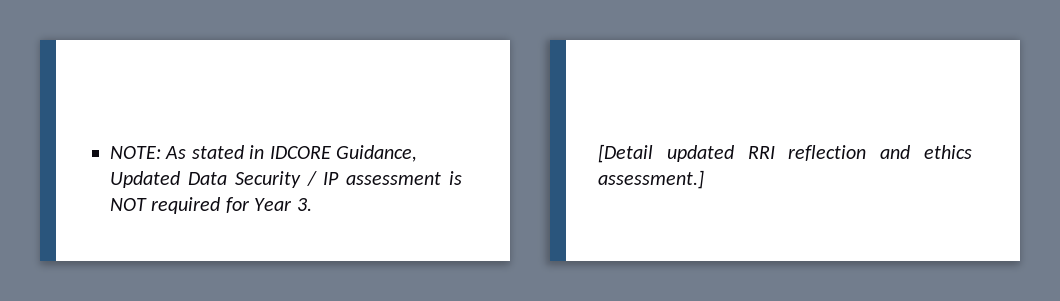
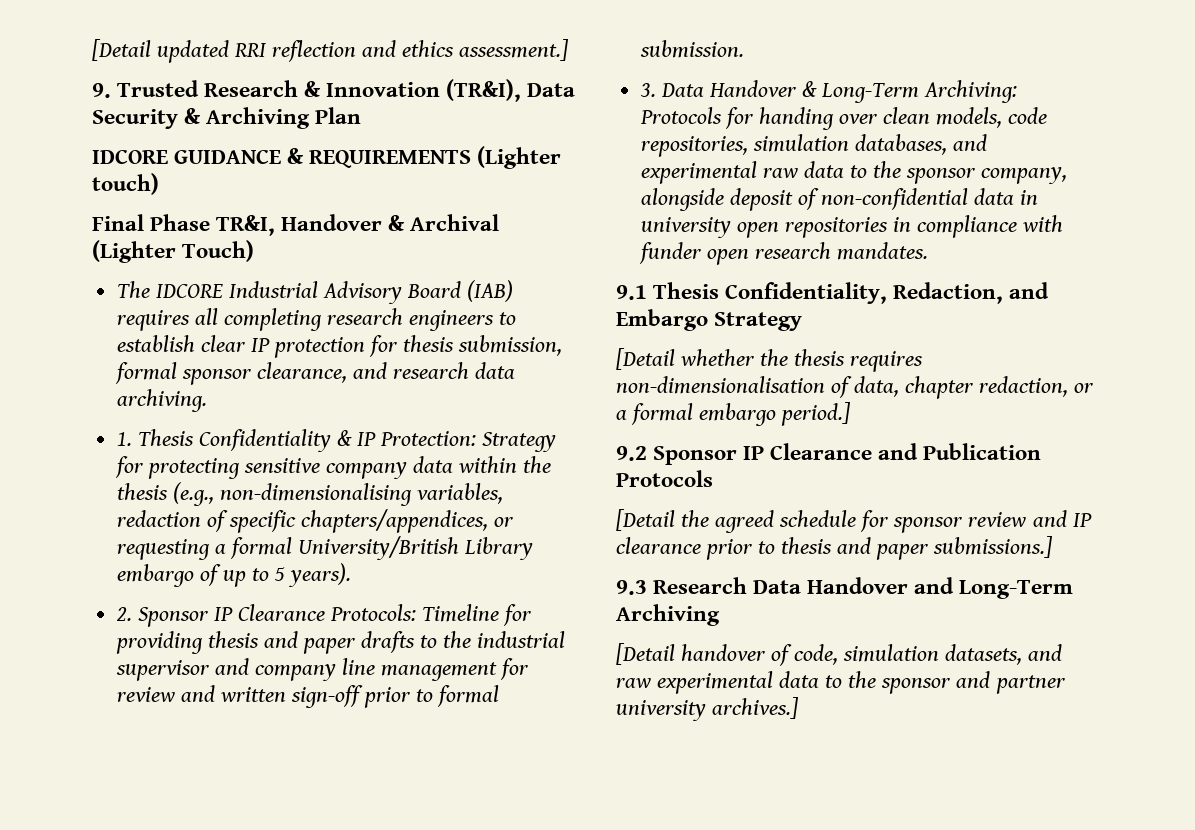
[110,145,417,162] [110,171,462,188] [110,197,312,214] NOTE: As stated in IDCORE Guidance, Updated Data Security / IP assessment is NOT required for Year 3. // -> (92, 50) none
(704, 179) none -> [92,79,576,102] [92,107,362,129] [92,146,562,169] [92,173,159,195] [92,214,500,236] [92,240,255,263] [116,280,514,304] [116,308,517,331] [116,335,563,358] [114,362,516,385] [116,389,207,412] [116,429,557,452] [114,456,552,479] [116,482,503,506] [116,509,515,533] [116,536,534,560] [116,563,352,587] [115,604,533,627] [115,631,566,654] [115,658,530,681] [116,685,500,708] [639,40,744,58] [639,80,1018,103] [639,107,1048,130] [640,134,987,157] [640,161,1068,184] [640,188,1039,211] [640,215,1064,238] [638,242,928,265] [616,282,1050,304] [616,309,803,331] [616,348,924,372] [616,376,1095,399] [616,402,852,426] [616,443,1042,465] [616,470,713,487] [616,509,1092,533] [616,536,1054,560] [616,577,1074,599] [616,604,720,626] [616,643,1063,666] [616,671,1066,694] [616,697,800,721] // 9. Trusted Research & Innovation (TR&I), Data Security & Archiving Plan // IDCORE GUIDANCE & REQUIREMENTS (Lighter touch) // Final Phase TR&I, Handover & Archival (Lighter Touch) // The IDCORE Industrial Advisory Board (IAB) requires all completing research engineers to establish clear IP protection for thesis submission, formal sponsor clearance, and research data archiving. // 1. Thesis Confidentiality & IP Protection: Strategy for protecting sensitive company data within the thesis (e.g., non-dimensionalising variables, redaction of specific chapters/appendices, or requesting a formal University/British Library embargo of up to 5 years). // 2. Sponsor IP Clearance Protocols: Timeline for providing thesis and paper drafts to the industrial supervisor and company line management for review and written sign-off prior to formal submission. // 3. Data Handover & Long-Term Archiving: Protocols for handing over clean models, code repositories, simulation databases, and experimental raw data to the sponsor company, alongside deposit of non-confidential data in university open repositories in compliance with funder open research mandates. // 9.1 Thesis Confidentiality, Redaction, and Embargo Strategy // [Detail whether the thesis requires non-dimensionalisation of data, chapter redaction, or a formal embargo period.] // 9.2 Sponsor IP Clearance and Publication Protocols // [Detail the agreed schedule for sponsor review and IP clearance prior to thesis and paper submissions.] // 9.3 Research Data Handover and Long-Term Archiving // [Detail handover of code, simulation datasets, and raw experimental data to the sponsor and partner university archives.]

